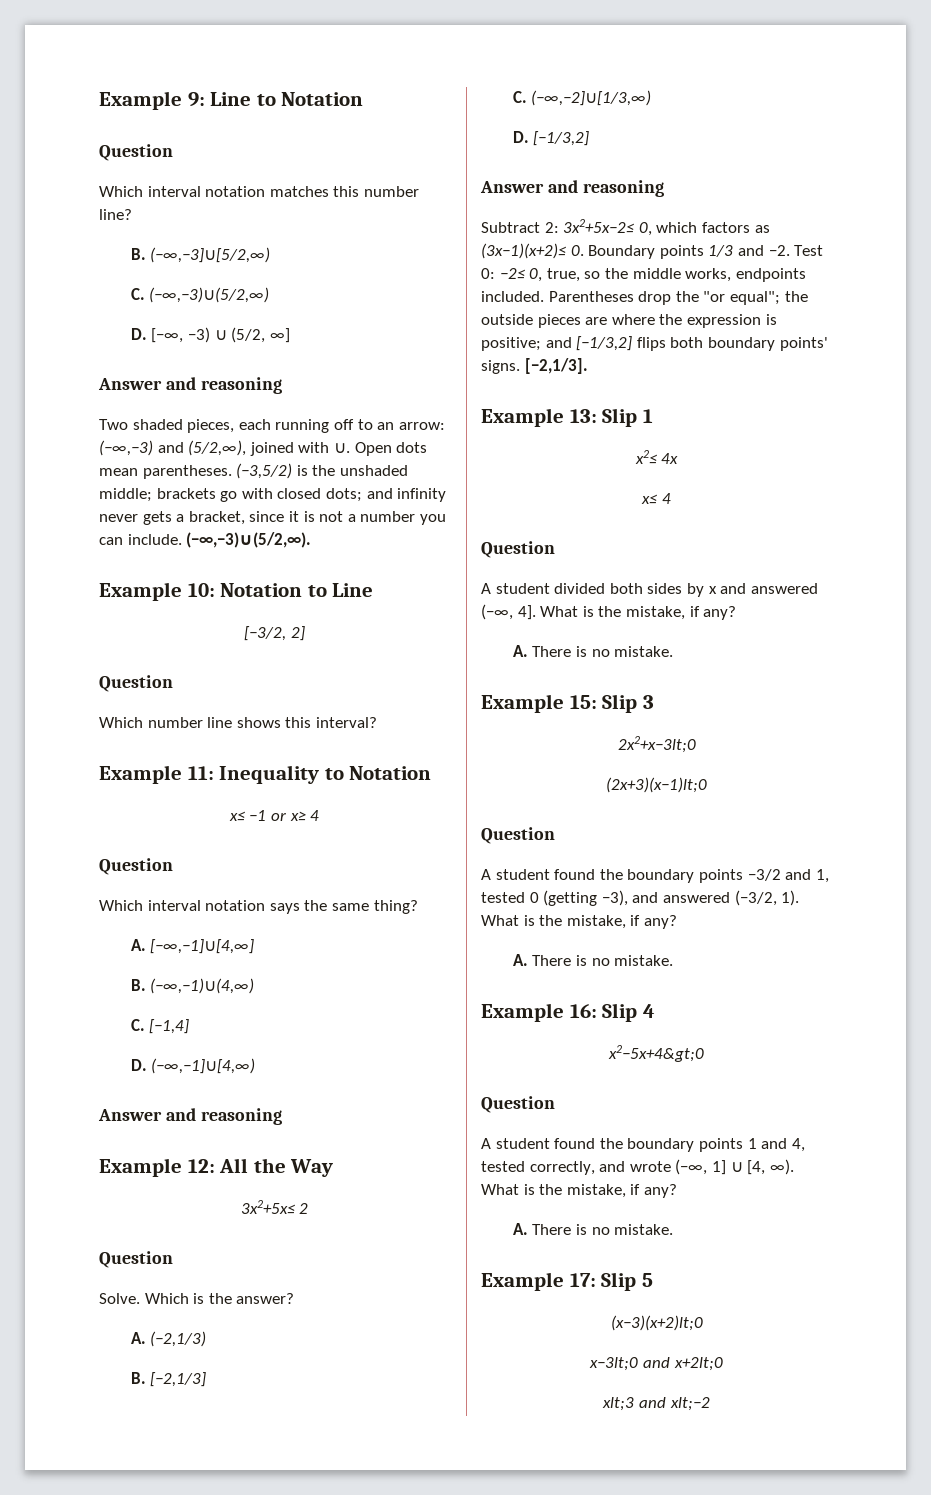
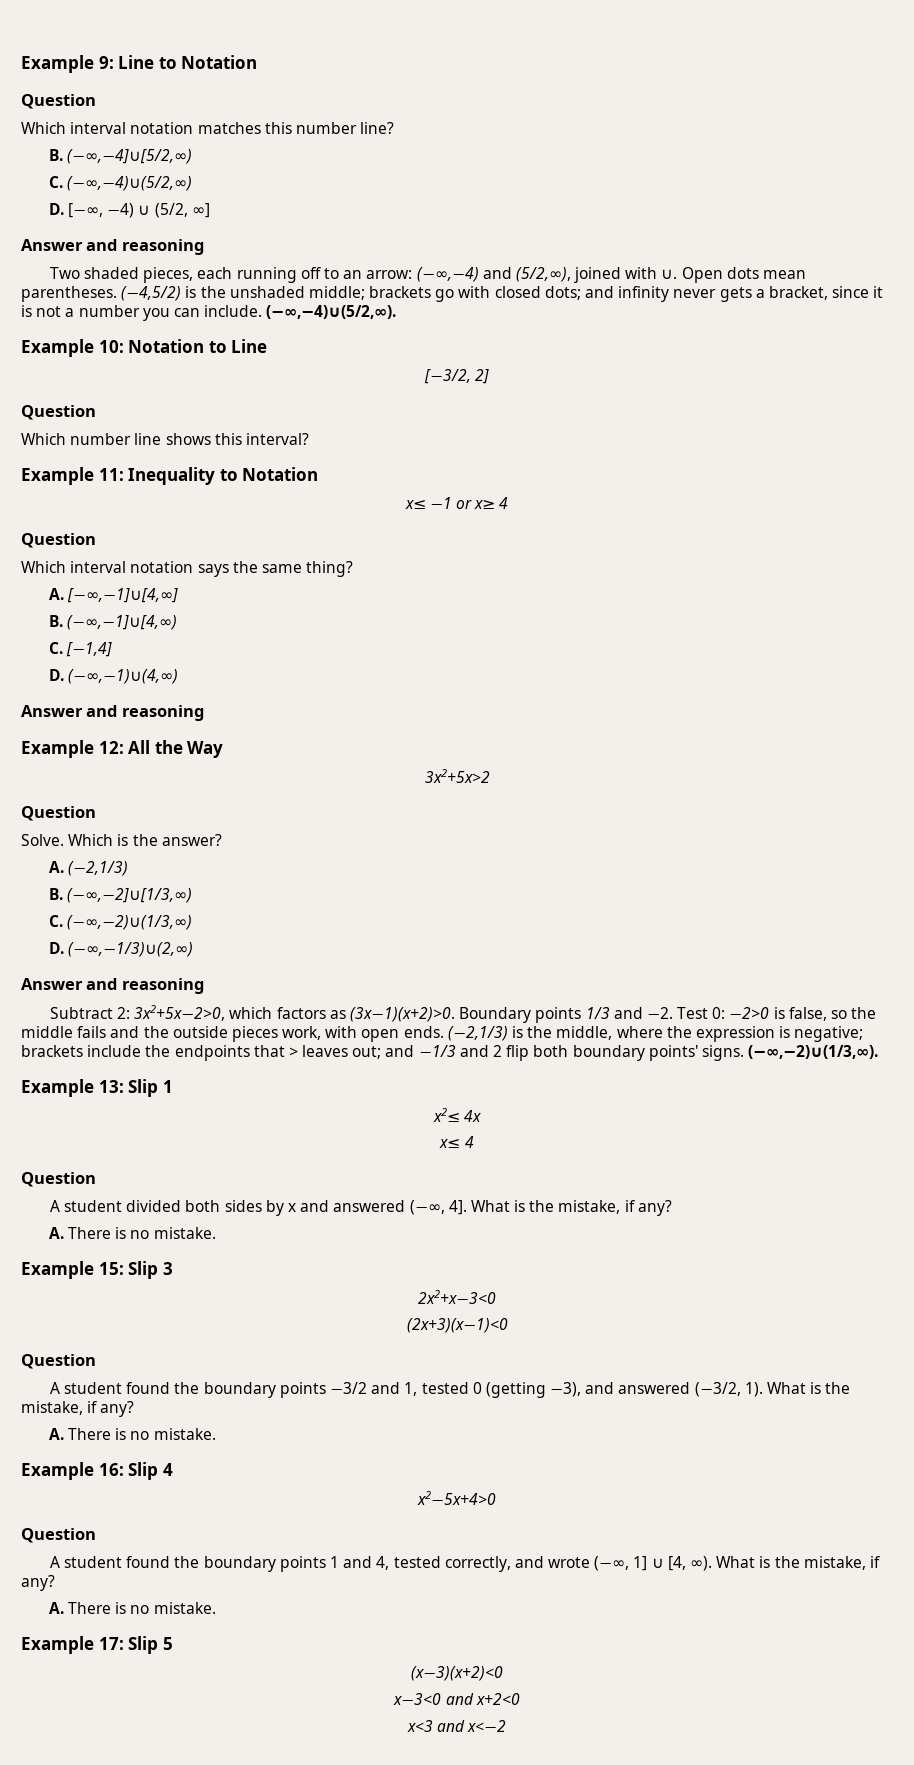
[150,247,271,263] [130,287,270,303] (−∞,−3]∪[5/2,∞) // C. (−∞,−3)∪(5/2,∞) -> [67,149,193,164] [48,176,193,191] (−∞,−4]∪[5/2,∞) // C. (−∞,−4)∪(5/2,∞)
[187,327,210,343] −3) -> [107,203,135,218] −4)
[99,440,153,456] (−∞,−3) -> [416,267,479,282] (−∞,−4)
[236,463,293,479] (−3,5/2) -> [121,286,182,301] (−4,5/2)
[186,532,312,548] (−∞,−3)∪(5/2,∞). -> [266,305,397,319] (−∞,−4)∪(5/2,∞).
[150,978,255,994] (−∞,−1)∪(4,∞) -> [67,615,178,630] (−∞,−1]∪[4,∞)
[151,1058,256,1074] (−∞,−1]∪[4,∞) -> [68,669,179,684] (−∞,−1)∪(4,∞)
[240,1200,309,1214] 3x2+5x≤ 2 -> [424,769,490,783] 3x2+5x>2
[150,1372,207,1387] [512,90,652,106] [512,131,590,146] [−2,1/3] // C. (−∞,−2]∪[1/3,∞) // D. [−1/3,2] -> [67,888,193,903] [48,915,193,930] [48,942,194,957] (−∞,−2]∪[1/3,∞) // C. (−∞,−2)∪(1/3,∞) // D. (−∞,−1/3)∪(2,∞)
[563,219,652,236] 3x2+5x−2≤ 0, -> [134,1005,226,1021] 3x2+5x−2>0,
[481,243,584,259] (3x−1)(x+2)≤ 0. -> [349,1007,455,1022] (3x−1)(x+2)>0.
[499,268,806,282] [481,291,808,305] [481,314,777,328] [481,336,666,351] −2≤ 0, true, so the middle works, endpoints included. Parentheses drop the "or equal"; the outside pieces are where the expression is positive; and [−1/3,2] flips -> [729,1007,877,1021] [21,1026,864,1042] [21,1045,530,1061] −2>0 is false, so the middle fails and the outside pieces work, with open ends. (−2,1/3) is the middle, where the expression is negative; brackets include the endpoints that > leaves out; and −1/3 and 2 flip
[524,358,588,374] [−2,1/3]. -> [748,1045,879,1059] (−∞,−2)∪(1/3,∞).
[617,736,696,753] [606,777,707,793] 2x2+x−3lt;0 // (2x+3)(x−1)lt;0 -> [418,1290,496,1304] [406,1318,508,1333] 2x2+x−3<0 // (2x+3)(x−1)<0
[608,1045,704,1062] x2−5x+4&gt;0 -> [417,1491,496,1505] x2−5x+4>0
[610,1315,703,1331] [589,1357,723,1371] [602,1397,710,1411] (x−3)(x+2)lt;0 // x−3lt;0 and x+2lt;0 // xlt;3 and xlt;−2 -> [411,1666,503,1681] [393,1693,520,1705] [406,1720,507,1732] (x−3)(x+2)<0 // x−3<0 and x+2<0 // x<3 and x<−2

